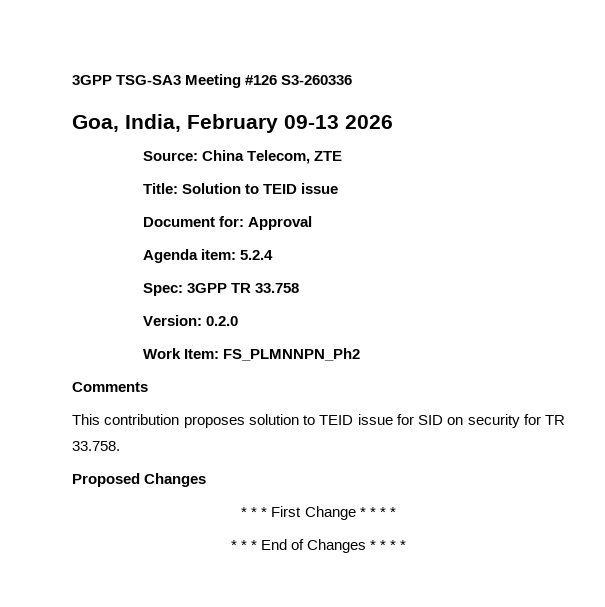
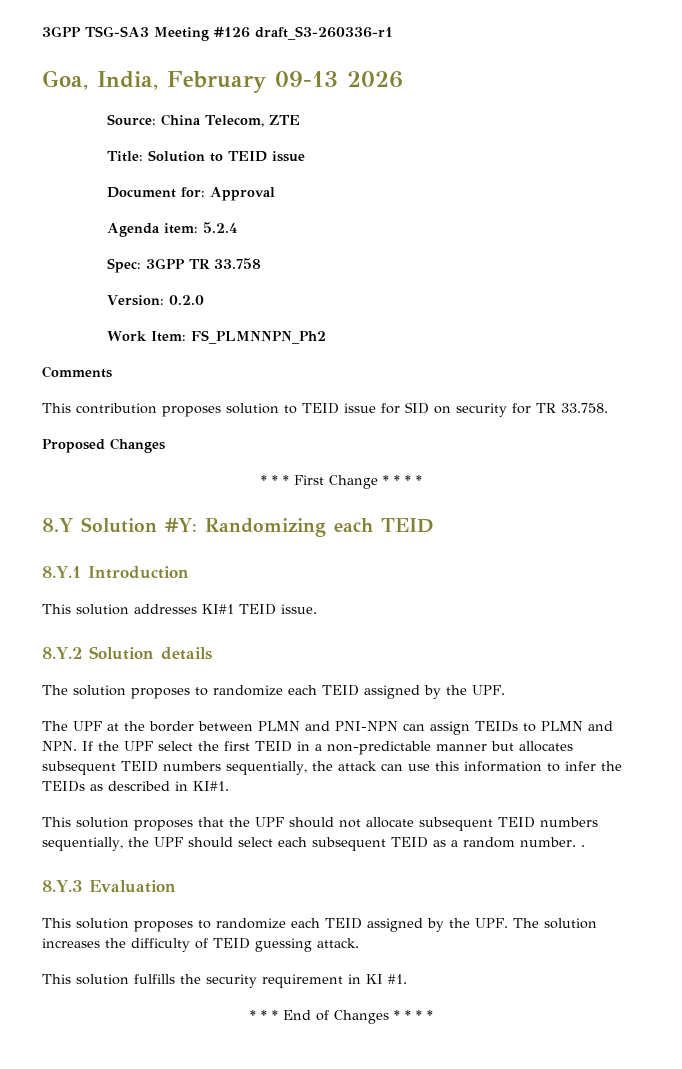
[281,75,353,85] S3-260336 -> [255,26,393,40] draft_S3-260336-r1
(396, 512) none -> [42,517,434,537] [42,566,189,579] [42,604,317,615] [42,646,212,660] [42,685,505,699] [42,721,613,735] [42,741,573,755] [42,761,622,775] [42,781,229,792] [42,817,598,831] [42,837,585,851] [42,880,176,893] [42,918,597,932] [42,938,359,952] [42,974,407,988] // 8.Y Solution #Y: Randomizing each TEID // 8.Y.1 Introduction // This solution addresses KI#1 TEID issue. // 8.Y.2 Solution details // The solution proposes to randomize each TEID assigned by the UPF. // The UPF at the border between PLMN and PNI-NPN can assign TEIDs to PLMN and NPN. If the UPF select the first TEID in a non-predictable manner but allocates subsequent TEID numbers sequentially, the attack can use this information to infer the TEIDs as described in KI#1. // This solution proposes that the UPF should not allocate subsequent TEID numbers sequentially, the UPF should select each subsequent TEID as a random number. . // 8.Y.3 Evaluation // This solution proposes to randomize each TEID assigned by the UPF. The solution increases the difficulty of TEID guessing attack. // This solution fulfills the security requirement in KI #1.

